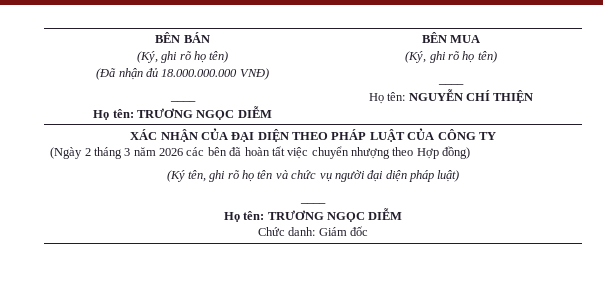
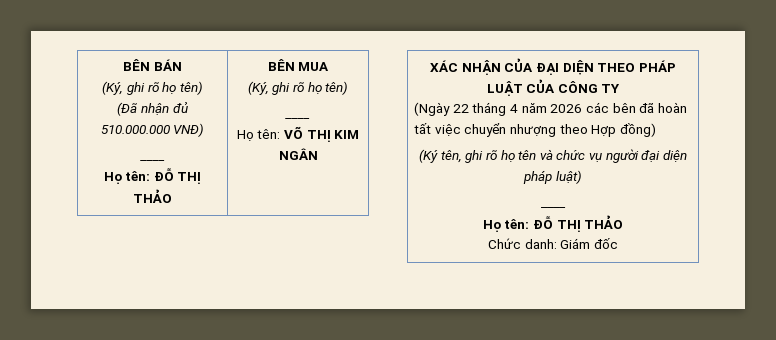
[161,69,238,77] 18.000.000.000 -> [100,125,170,134] 510.000.000
[137,106,272,120] TRƯƠNG NGỌC DIỄM -> [153,168,202,184] [133,189,172,203] ĐỖ THỊ THẢO
[408,89,534,103] NGUYỄN CHÍ THIỆN -> [284,126,360,142] [278,148,318,160] VÕ THỊ KIM NGÂN
[84,147,131,159] 2 tháng 3 -> [452,102,518,116] 22 tháng 4
[267,208,403,222] TRƯƠNG NGỌC DIỄM -> [533,215,624,232] ĐỖ THỊ THẢO

